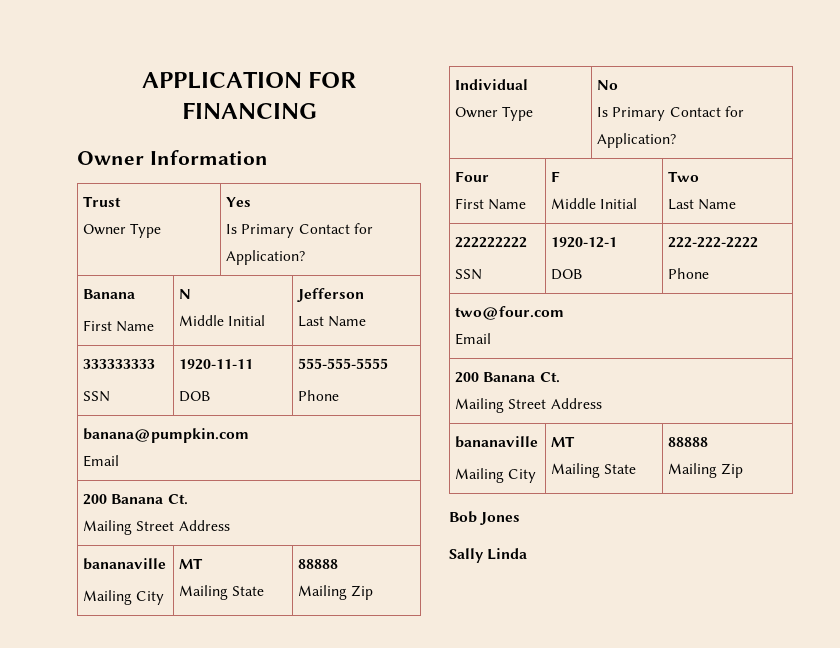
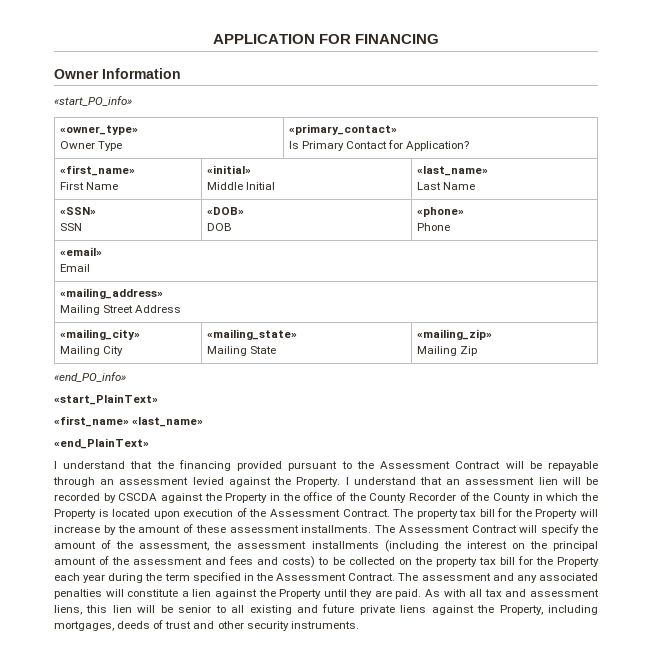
[83,196,122,207] [83,223,162,238] [226,197,252,207] [226,223,373,238] [226,250,306,265] [83,289,136,299] [83,320,155,332] [179,289,192,299] [179,315,266,326] [297,288,365,302] [298,316,367,327] [83,359,156,369] [83,391,111,402] [179,359,254,370] [179,391,212,402] [298,358,389,369] [298,390,340,401] [83,428,250,443] [83,455,120,467] [83,494,188,505] [83,520,230,535] [83,558,167,570] [83,590,165,605] [179,558,204,569] [179,585,265,600] [298,559,339,569] [298,585,374,600] [455,79,529,90] [455,106,534,121] [597,80,619,90] [597,106,744,121] [597,133,677,148] [455,171,490,182] [455,198,527,210] [551,171,561,182] [551,198,638,209] [668,171,700,182] [668,199,737,210] [455,237,528,248] [455,269,483,280] [551,237,618,248] [551,269,584,280] [668,237,759,248] [668,268,710,279] [455,306,565,320] [455,333,492,345] [455,372,560,383] [455,398,602,413] [455,436,539,448] [455,468,537,483] [551,436,576,447] [551,463,637,478] [668,437,709,447] [668,463,744,478] [449,511,521,525] [449,548,528,563] // Trust // Owner Type | Yes // Is Primary Contact for Application? // Banana // First Name | N // Middle Initial | Jefferson // Last Name // 333333333 // SSN | 1920-11-11 // DOB | 555-555-5555 // Phone // banana@pumpkin.com // Email // 200 Banana Ct. // Mailing Street Address // bananaville // Mailing City | MT // Mailing State | 88888 // Mailing Zip // Individual // Owner Type | No // Is Primary Contact for Application? // Four // First Name | F // Middle Initial | Two // Last Name // 222222222 // SSN | 1920-12-1 // DOB | 222-222-2222 // Phone // two@four.com // Email // 200 Banana Ct. // Mailing Street Address // bananaville // Mailing City | MT // Mailing State | 88888 // Mailing Zip // Bob Jones // Sally Linda -> [54,96,132,106] [59,125,138,135] [59,141,122,151] [288,124,397,135] [288,140,470,151] [59,165,135,176] [59,182,118,190] [206,165,251,174] [206,182,275,190] [416,166,488,176] [416,182,475,190] [59,207,96,215] [59,223,82,231] [206,207,244,215] [206,223,232,231] [416,207,464,217] [416,223,450,231] [59,247,102,256] [59,264,90,272] [59,288,163,299] [59,305,182,315] [59,329,140,340] [59,346,123,356] [206,329,297,340] [206,346,276,356] [416,329,492,340] [416,346,477,356] [54,372,126,382] [54,394,158,405] [54,416,204,427] [54,438,149,449] [54,460,598,471] [53,477,599,487] [54,492,599,503] [54,508,598,519] [54,524,598,535] [54,540,598,552] [54,556,599,568] [54,572,599,583] [54,589,599,599] [54,604,598,615] [54,620,359,631] // «start_PO_info» // «owner_type» // Owner Type | «primary_contact» // Is Primary Contact for Application? // «first_name» // First Name | «initial» // Middle Initial | «last_name» // Last Name // «SSN» // SSN | «DOB» // DOB | «phone» // Phone // «email» // Email // «mailing_address» // Mailing Street Address // «mailing_city» // Mailing City | «mailing_state» // Mailing State | «mailing_zip» // Mailing Zip // «end_PO_info» // «start_PlainText» // «first_name» «last_name» // «end_PlainText» // I understand that the financing provided pursuant to the Assessment Contract will be repayable through an assessment levied against the Property. I understand that an assessment lien will be recorded by CSCDA against the Property in the office of the County Recorder of the County in which the Property is located upon execution of the Assessment Contract. The property tax bill for the Property will increase by the amount of these assessment installments. The Assessment Contract will specify the amount of the assessment, the assessment installments (including the interest on the principal amount of the assessment and fees and costs) to be collected on the property tax bill for the Property each year during the term specified in the Assessment Contract. The assessment and any associated penalties will constitute a lien against the Property until they are paid. As with all tax and assessment liens, this lien will be senior to all existing and future private liens against the Property, including mortgages, deeds of trust and other security instruments.

